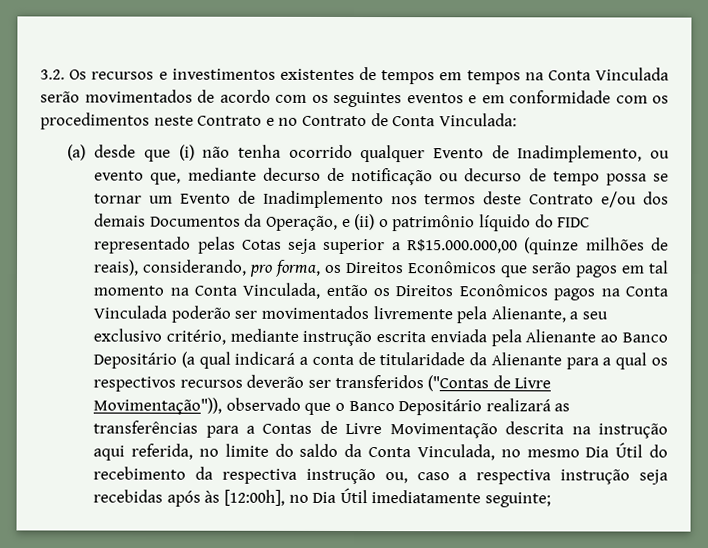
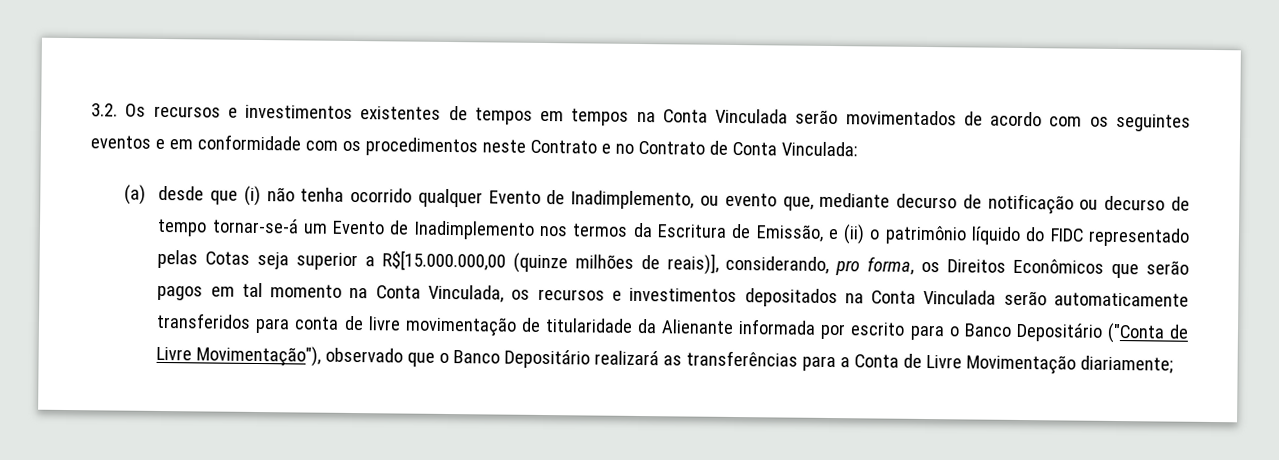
[605,173,669,186] [94,193,143,204] possa se tornar -> [211,218,299,234] tornar-se-á
[483,191,669,208] [94,213,338,231] deste Contrato e/ou dos demais Documentos da Operação, -> [632,222,824,242] da Escritura de Emissão,
[407,239,519,254] R$15.000.000,00 -> [381,250,506,272] R$[15.000.000,00
[93,259,140,276] reais), -> [666,253,719,275] reais)],
[325,284,668,301] [93,305,608,324] [93,328,668,347] [93,351,668,370] [93,374,552,392] [93,397,223,415] então os Direitos Econômicos pagos na Conta Vinculada poderão ser movimentados livremente pela Alienante, a seu exclusivo critério, mediante instrução escrita enviada pela Alienante ao Banco Depositário (a qual indicará a conta de titularidade da Alienante para a qual os respectivos recursos deverão ser transferidos ("Contas de Livre Movimentação")), -> [511,287,1189,308] [156,312,1190,344] [156,345,322,367] os recursos e investimentos depositados na Conta Vinculada serão automaticamente transferidos para conta de livre movimentação de titularidade da Alienante informada por escrito para o Banco Depositário ("Conta de Livre Movimentação"),
[262,423,313,434] Contas -> [854,354,900,368] Conta
[505,421,668,439] [93,442,668,461] [93,466,668,485] [93,487,551,508] descrita na instrução aqui referida, no limite do saldo da Conta Vinculada, no mesmo Dia Útil do recebimento da respectiva instrução ou, caso a respectiva instrução seja recebidas após às [12:00h], no Dia Útil imediatamente seguinte; -> [1080,355,1174,374] diariamente;

